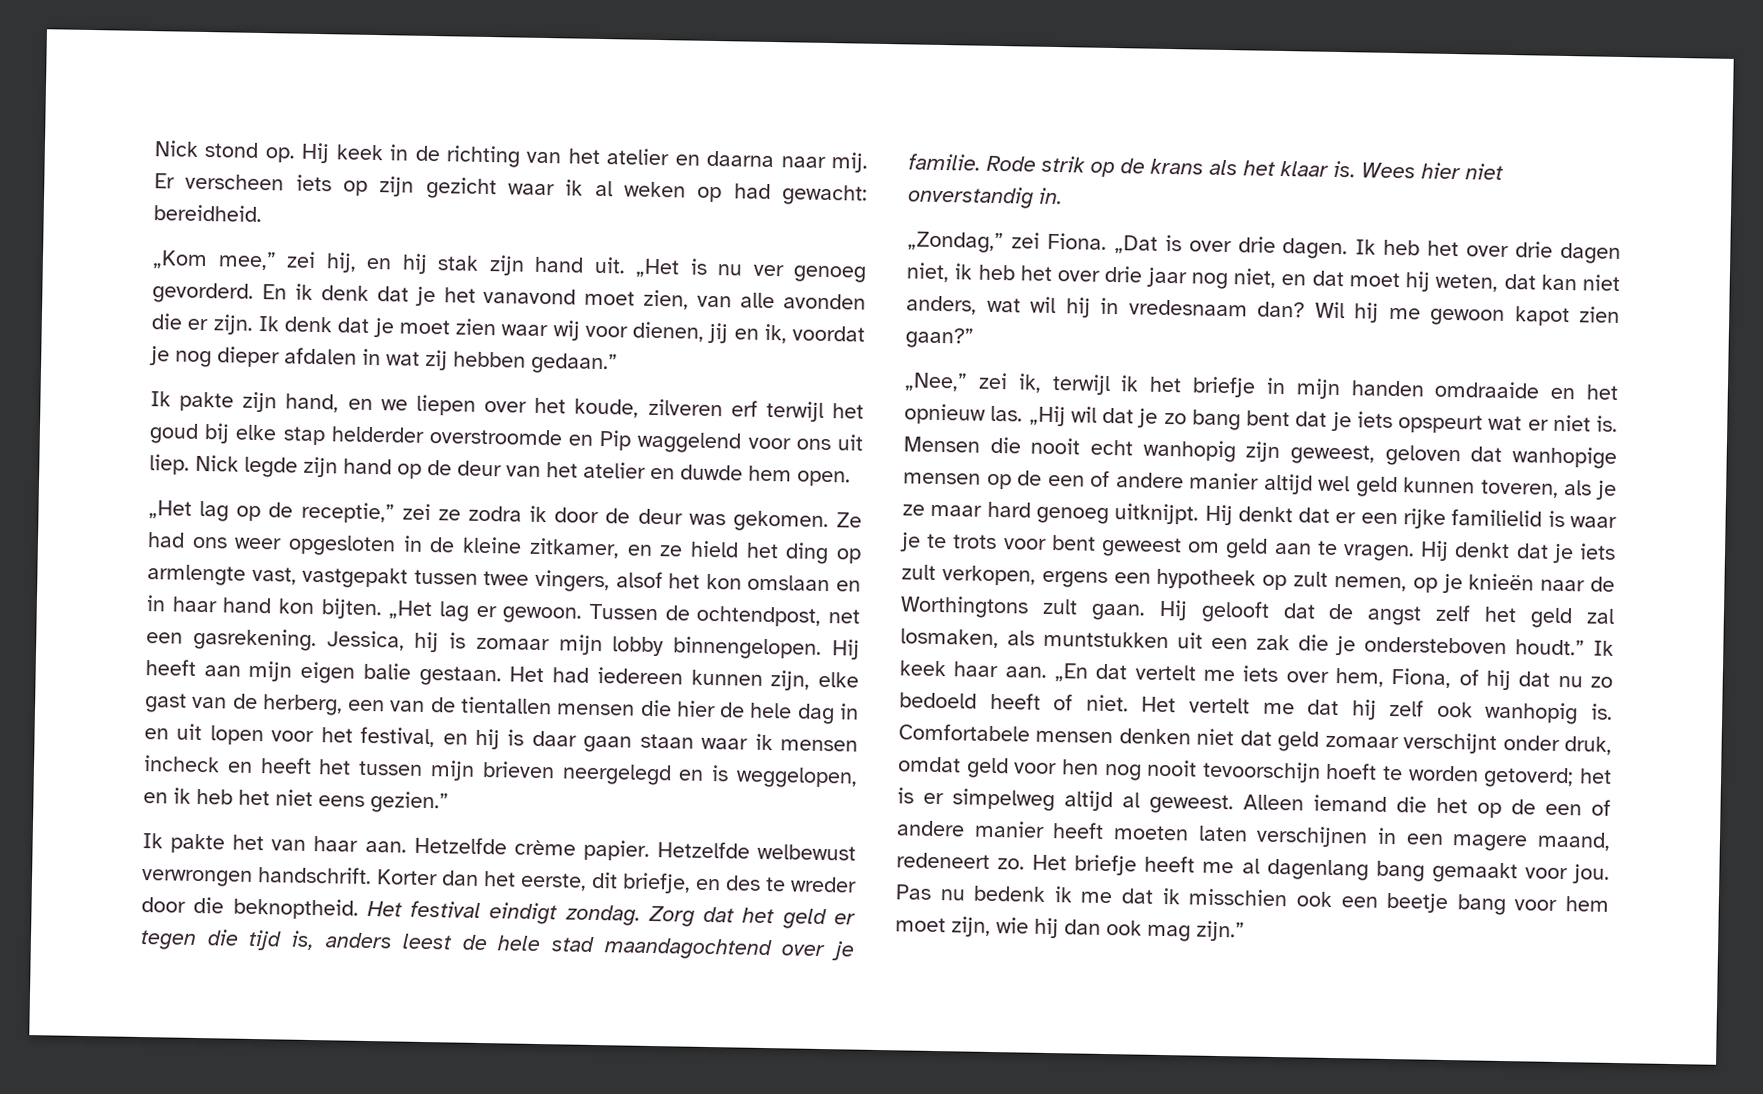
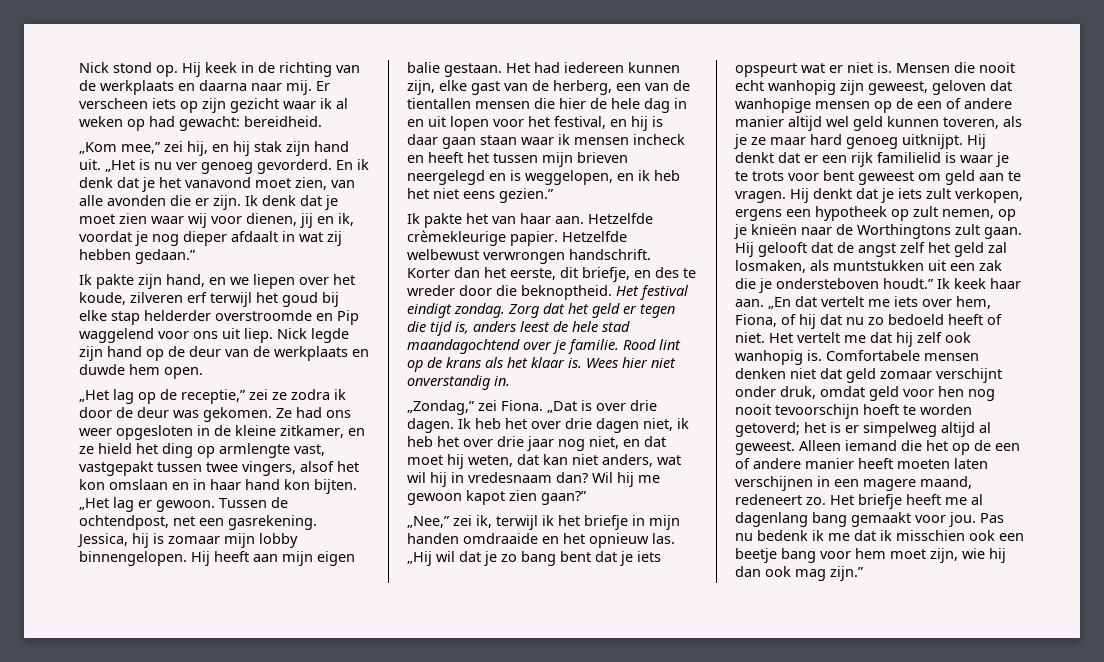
[567,148,670,166] het atelier -> [79,80,174,95] de werkplaats
[284,347,357,365] afdalen -> [231,231,278,242] afdaalt
[546,461,646,479] het atelier -> [253,346,348,361] de werkplaats
[513,839,576,856] crème -> [407,230,506,246] crèmekleurige
[986,155,1085,173] Rode strik -> [623,339,681,350] Rood lint
[1403,508,1447,529] rijke -> [851,152,873,167] rijk

